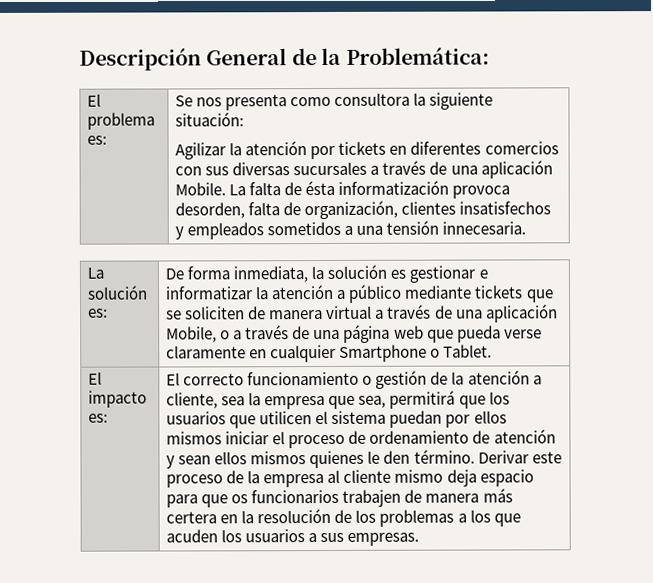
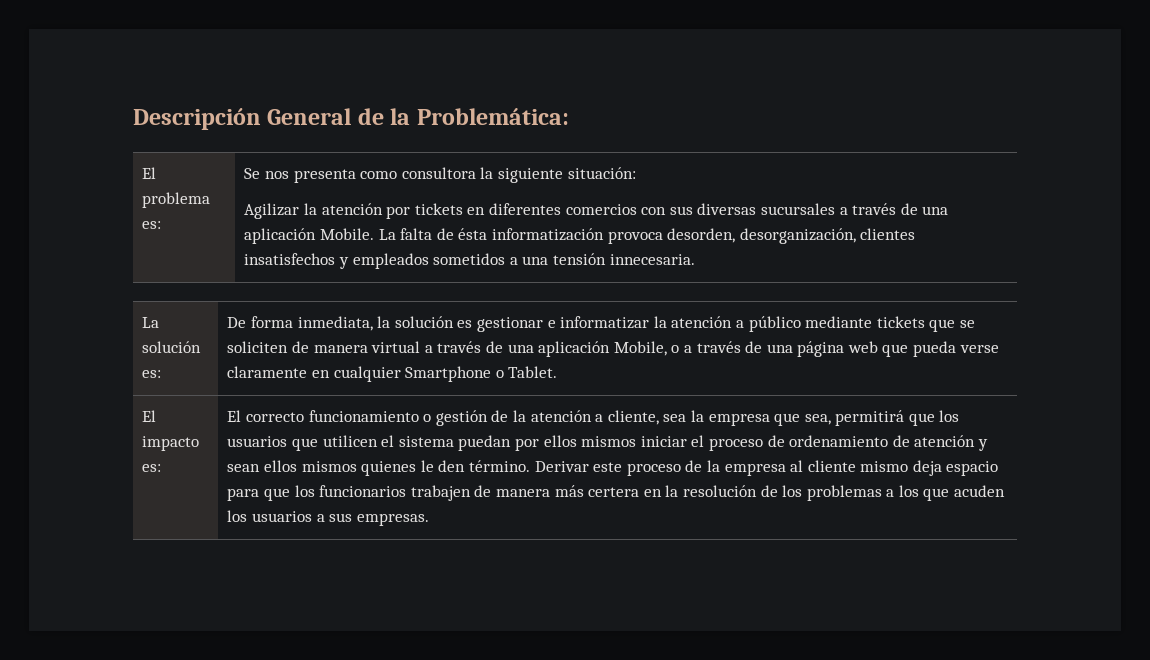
[248,200,399,220] falta de organización, -> [739,228,856,244] desorganización,
[231,494,249,504] os -> [294,485,315,497] los

